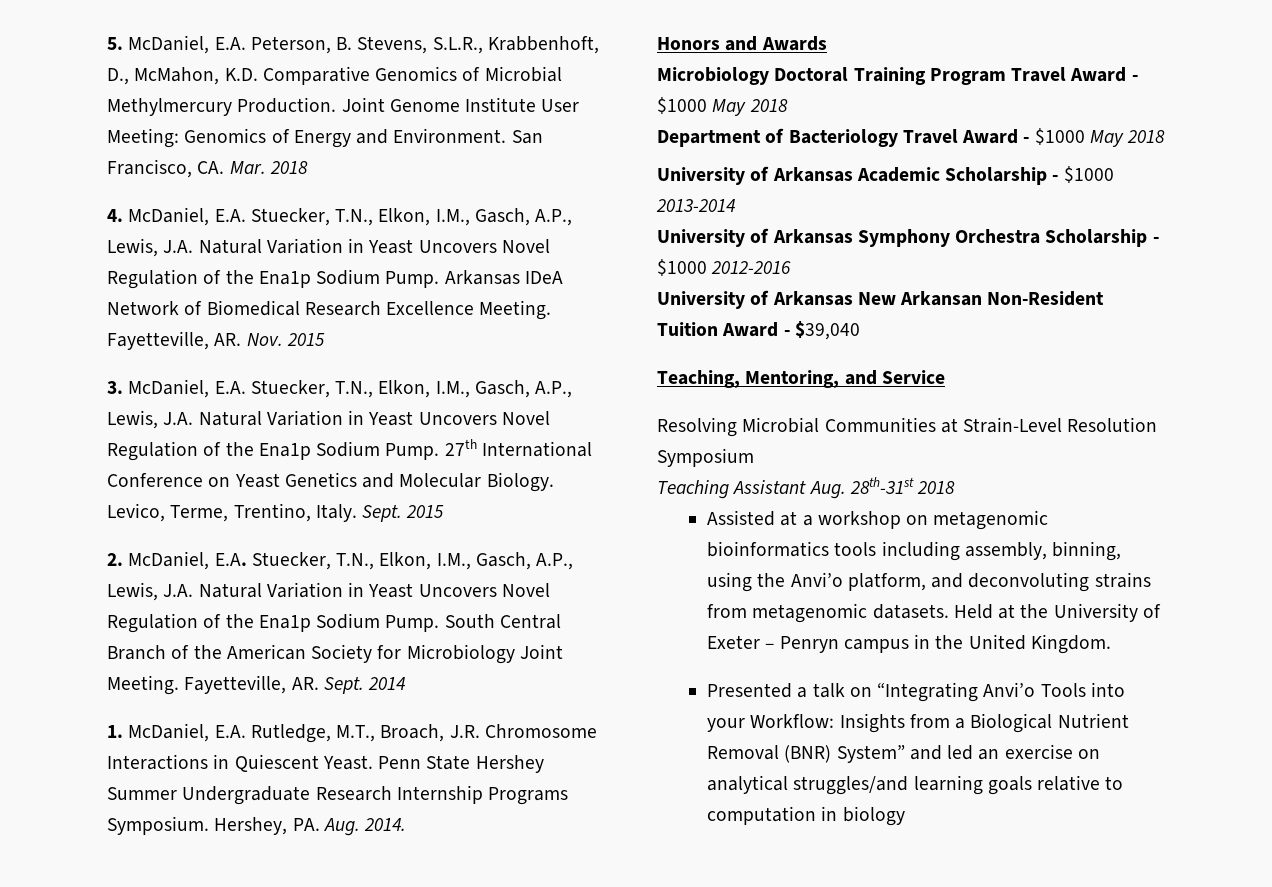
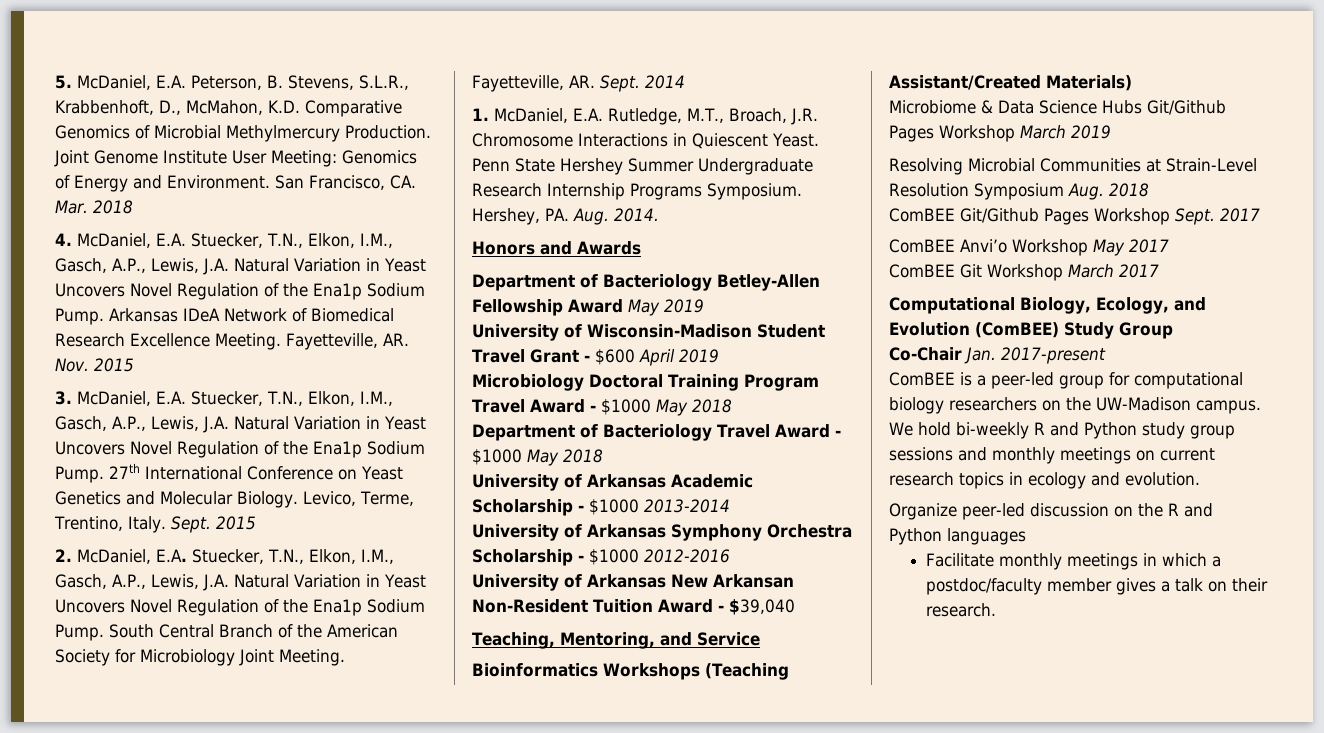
(827, 43) none -> [472,274,820,291] [472,299,704,316] [472,324,825,341] [472,349,719,366] // Department of Bacteriology Betley-Allen Fellowship Award May 2019 // University of Wisconsin-Madison Student Travel Grant - $600 April 2019
(945, 377) none -> [472,663,789,680] [889,75,1132,91] [889,100,1226,115] [889,125,1111,142] // Bioinformatics Workshops (Teaching Assistant/Created Materials) // Microbiome & Data Science Hubs Git/Github Pages Workshop March 2019
[657,477,956,499] [707,510,1049,530] [707,541,1122,561] [707,572,1151,592] [707,603,1161,623] [707,634,1111,654] [707,682,1125,702] [707,713,1129,733] [707,744,1100,763] [707,775,1124,795] [707,806,905,826] // Teaching Assistant Aug. 28th-31st 2018 // Assisted at a workshop on metagenomic bioinformatics tools including assembly, binning, using the Anvi’o platform, and deconvoluting strains from metagenomic datasets. Held at the University of Exeter – Penryn campus in the United Kingdom. // Presented a talk on “Integrating Anvi’o Tools into your Workflow: Insights from a Biological Nutrient Removal (BNR) System” and led an exercise on analytical struggles/and learning goals relative to computation in biology -> [1068,183,1149,200] [889,208,1260,225] [889,239,1169,256] [889,264,1159,281] [889,297,1206,314] [889,322,1173,339] [889,347,1106,364] [889,372,1243,389] [889,397,1261,414] [889,422,1235,439] [889,447,1215,464] [889,472,1200,489] [889,503,1213,520] [889,528,1026,545] [925,553,1221,570] [925,578,1268,595] [925,603,996,617] Aug. 2018 // ComBEE Git/Github Pages Workshop Sept. 2017 // ComBEE Anvi’o Workshop May 2017 // ComBEE Git Workshop March 2017 // Computational Biology, Ecology, and Evolution (ComBEE) Study Group // Co-Chair Jan. 2017-present // ComBEE is a peer-led group for computational biology researchers on the UW-Madison campus. We hold bi-weekly R and Python study group sessions and monthly meetings on current research topics in ecology and evolution. // Organize peer-led discussion on the R and Python languages // Facilitate monthly meetings in which a postdoc/faculty member gives a talk on their research.

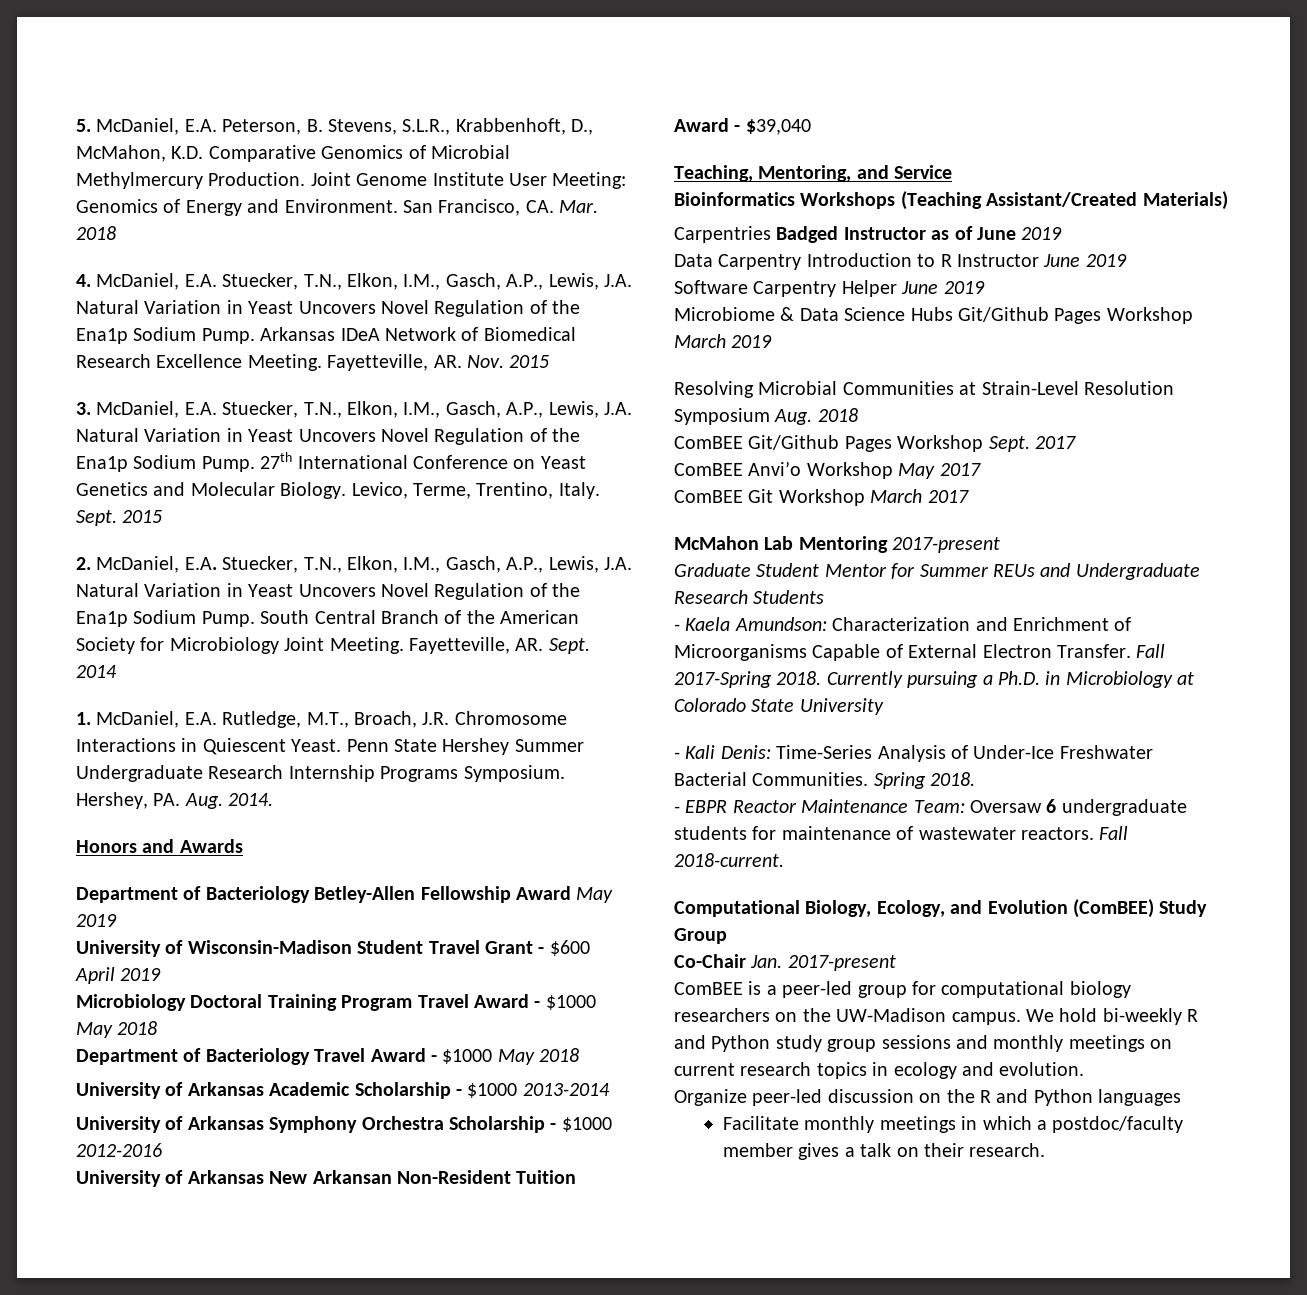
(1132, 83) none -> [674,226,1063,243] [674,253,1127,270] [674,280,985,297] // Carpentries Badged Instructor as of June 2019 // Data Carpentry Introduction to R Instructor June 2019 // Software Carpentry Helper June 2019
(1159, 271) none -> [674,536,1001,553] [674,563,1200,580] [674,590,825,604] [674,617,1132,631] [674,644,1166,661] [674,671,1195,688] [674,698,884,715] [674,745,1153,762] [674,772,976,789] [674,799,1187,816] [674,826,1129,840] [674,853,784,867] // McMahon Lab Mentoring 2017-present // Graduate Student Mentor for Summer REUs and Undergraduate Research Students // - Kaela Amundson: Characterization and Enrichment of Microorganisms Capable of External Electron Transfer. Fall 2017-Spring 2018. Currently pursuing a Ph.D. in Microbiology at Colorado State University // - Kali Denis: Time-Series Analysis of Under-Ice Freshwater Bacterial Communities. Spring 2018. // - EBPR Reactor Maintenance Team: Oversaw 6 undergraduate students for maintenance of wastewater reactors. Fall 2018-current.

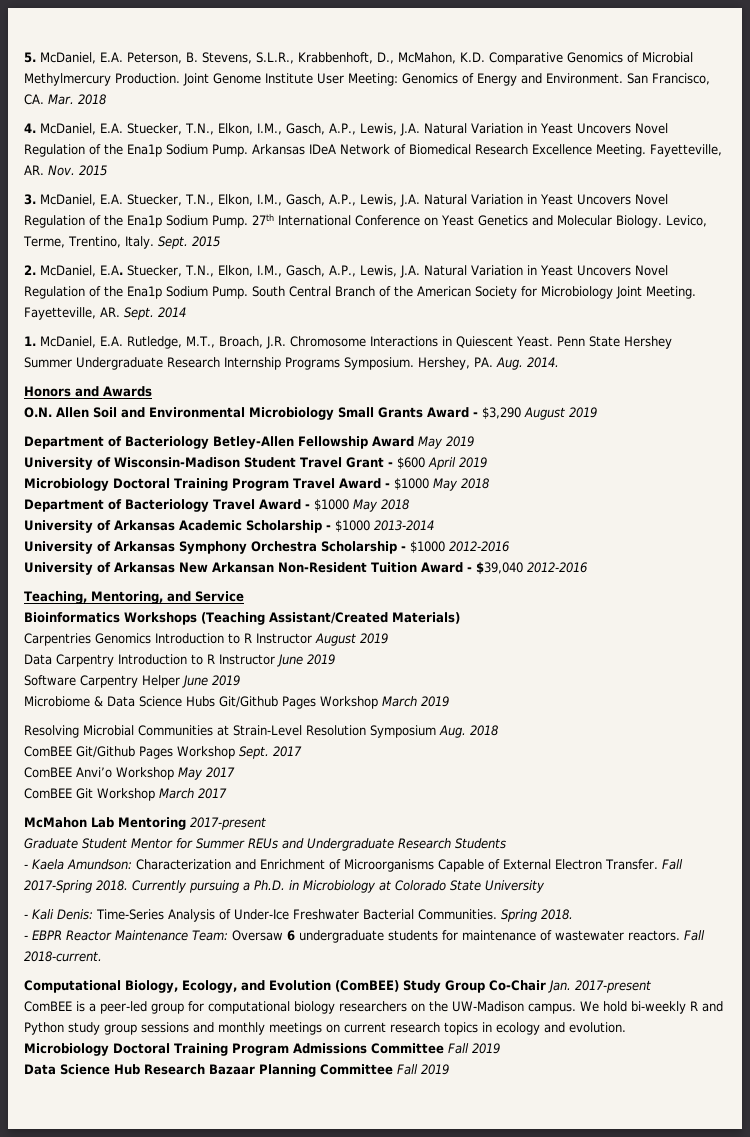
(243, 846) none -> [24,407,597,420] // O.N. Allen Soil and Environmental Microbiology Small Grants Award - $3,290 August 2019
(811, 127) none -> [526,562,587,573] 2012-2016
[776,226,1016,243] Badged Instructor as of June -> [95,633,356,646] Genomics Introduction to R Instructor August
(727, 936) // -> (485, 986) none
[674,1089,1182,1106] [722,1116,1184,1133] [722,1143,1046,1160] Organize peer-led discussion on the R and Python languages // Facilitate monthly meetings in which a postdoc/faculty member gives a talk on their research. -> [24,1043,500,1056] [24,1064,449,1077] Microbiology Doctoral Training Program Admissions Committee Fall 2019 // Data Science Hub Research Bazaar Planning Committee Fall 2019

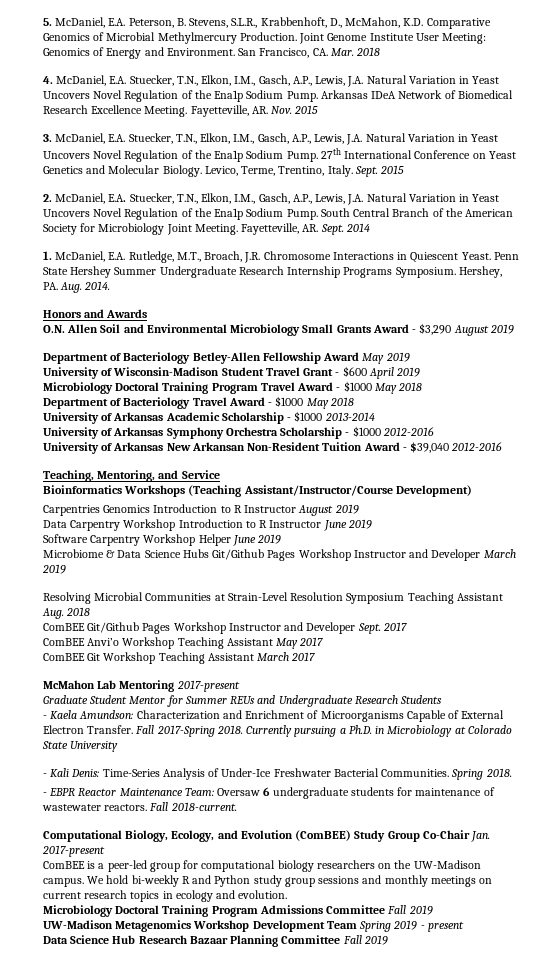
[268,612,460,624] Assistant/Created Materials) -> [243,485,472,497] Assistant/Instructor/Course Development)
(114, 660) none -> [123,519,176,531] Workshop
(138, 681) none -> [143,534,196,546] Workshop
(378, 702) none -> [353,549,481,561] Instructor and Developer
(436, 731) none -> [407,592,503,604] Teaching Assistant
(235, 752) none -> [228,622,356,634] Instructor and Developer
(174, 773) none -> [177,637,273,649] Teaching Assistant
(155, 794) none -> [158,652,254,664] Teaching Assistant
(500, 1048) none -> [43,920,464,932] // UW-Madison Metagenomics Workshop Development Team Spring 2019 - present

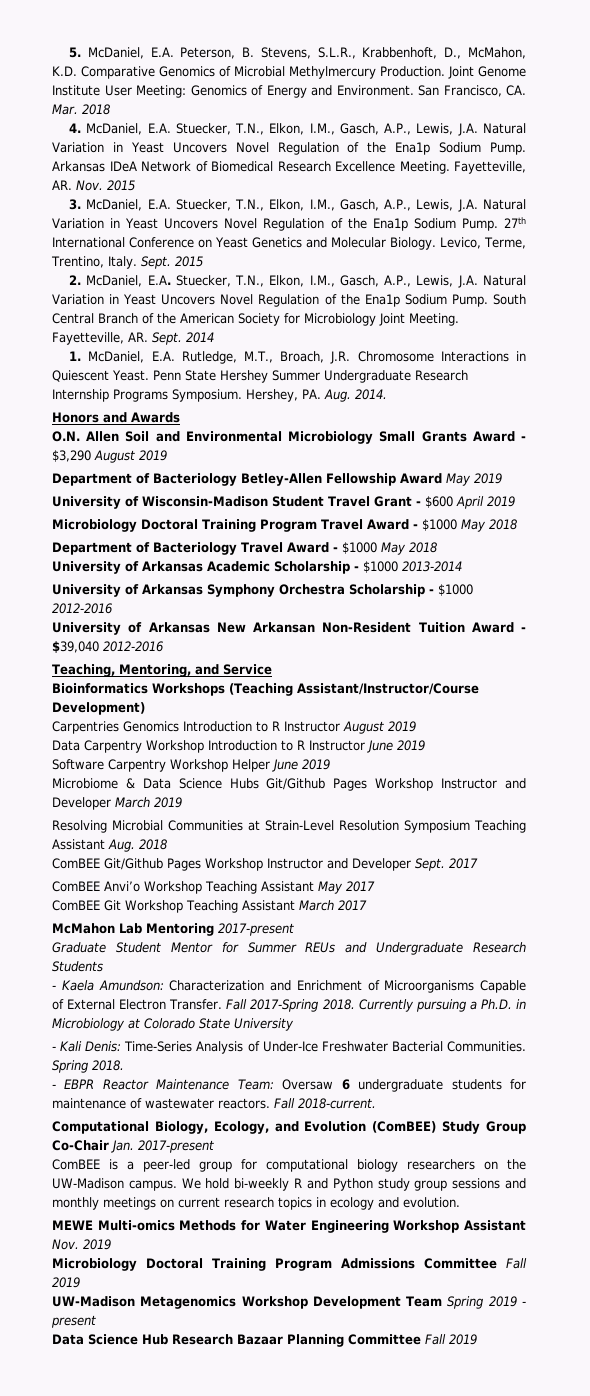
(288, 894) none -> [52,1220,526,1233] [52,1239,111,1250] // MEWE Multi-omics Methods for Water Engineering Workshop Assistant Nov. 2019

